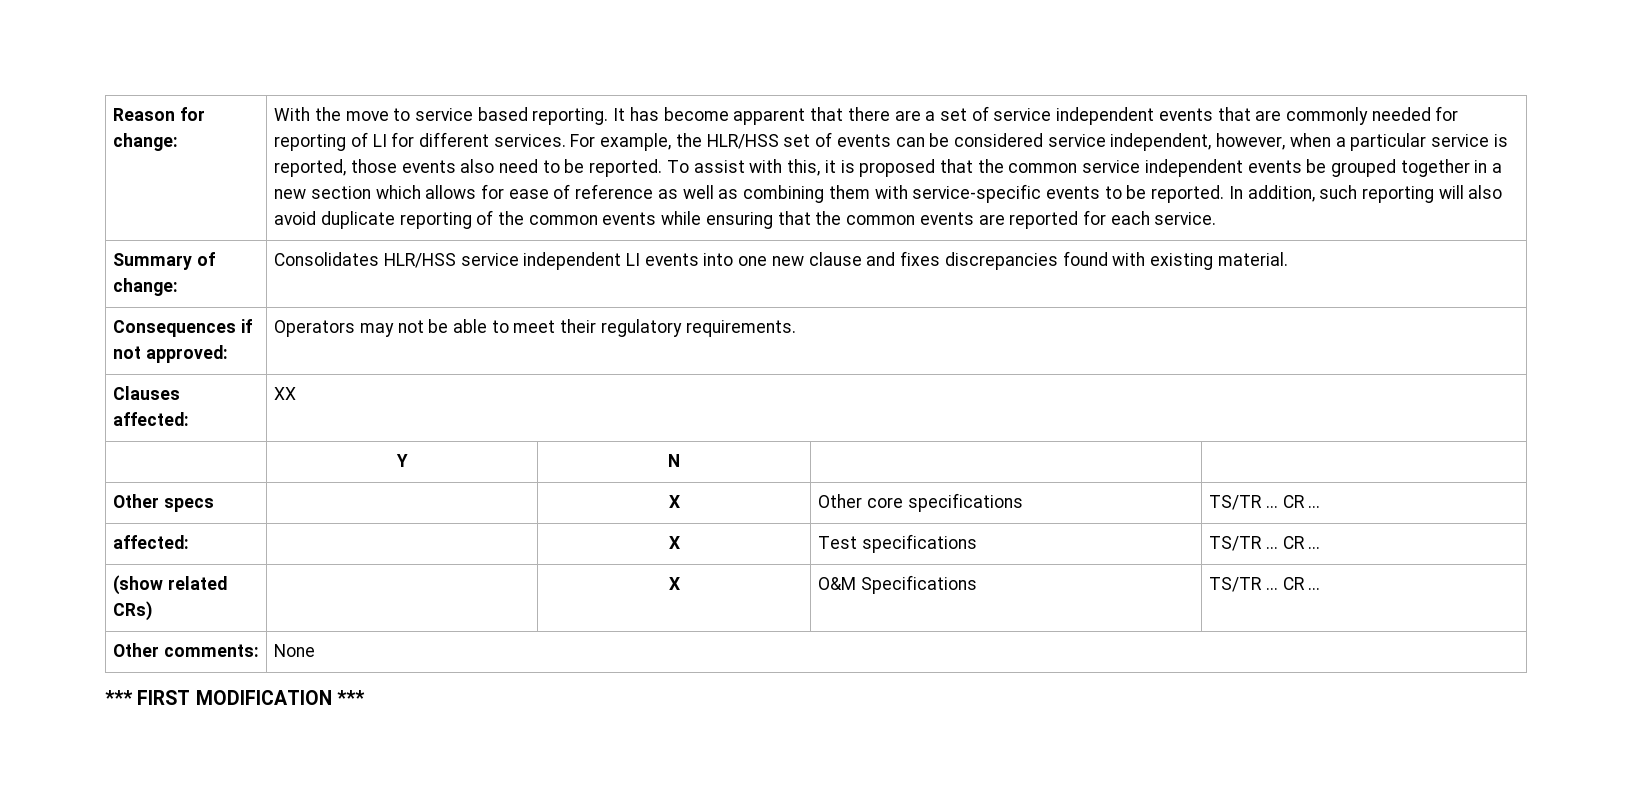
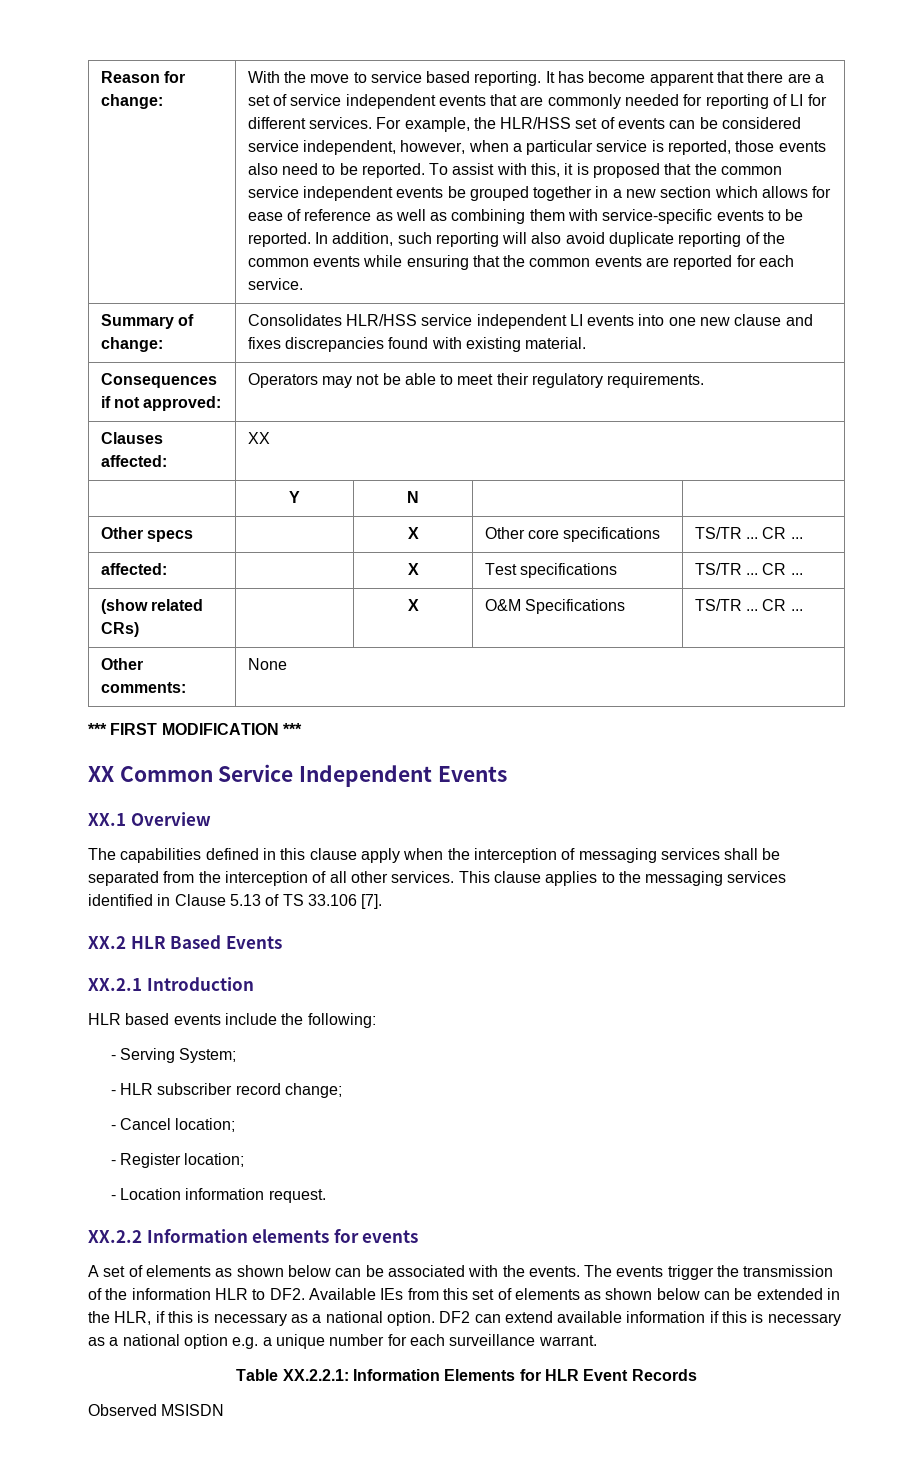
(365, 697) none -> [88,764,507,787] [88,812,211,826] [88,848,781,863] [88,871,787,886] [88,894,383,909] [88,935,282,949] [88,977,254,991] [88,1013,376,1028] [110,1048,237,1063] [110,1083,342,1098] [110,1118,236,1132] [110,1153,245,1168] [110,1188,326,1203] [88,1229,419,1243] [88,1265,834,1280] [88,1288,841,1300] [88,1311,841,1326] [88,1334,597,1349] [236,1369,697,1381] [88,1404,225,1416] // XX Common Service Independent Events // XX.1 Overview // The capabilities defined in this clause apply when the interception of messaging services shall be separated from the interception of all other services. This clause applies to the messaging services identified in Clause 5.13 of TS 33.106 [7]. // XX.2 HLR Based Events // XX.2.1 Introduction // HLR based events include the following: // - Serving System; // - HLR subscriber record change; // - Cancel location; // - Register location; // - Location information request. // XX.2.2 Information elements for events // A set of elements as shown below can be associated with the events. The events trigger the transmission of the information HLR to DF2. Available IEs from this set of elements as shown below can be extended in the HLR, if this is necessary as a national option. DF2 can extend available information if this is necessary as a national option e.g. a unique number for each surveillance warrant. // Table XX.2.2.1: Information Elements for HLR Event Records // Observed MSISDN

